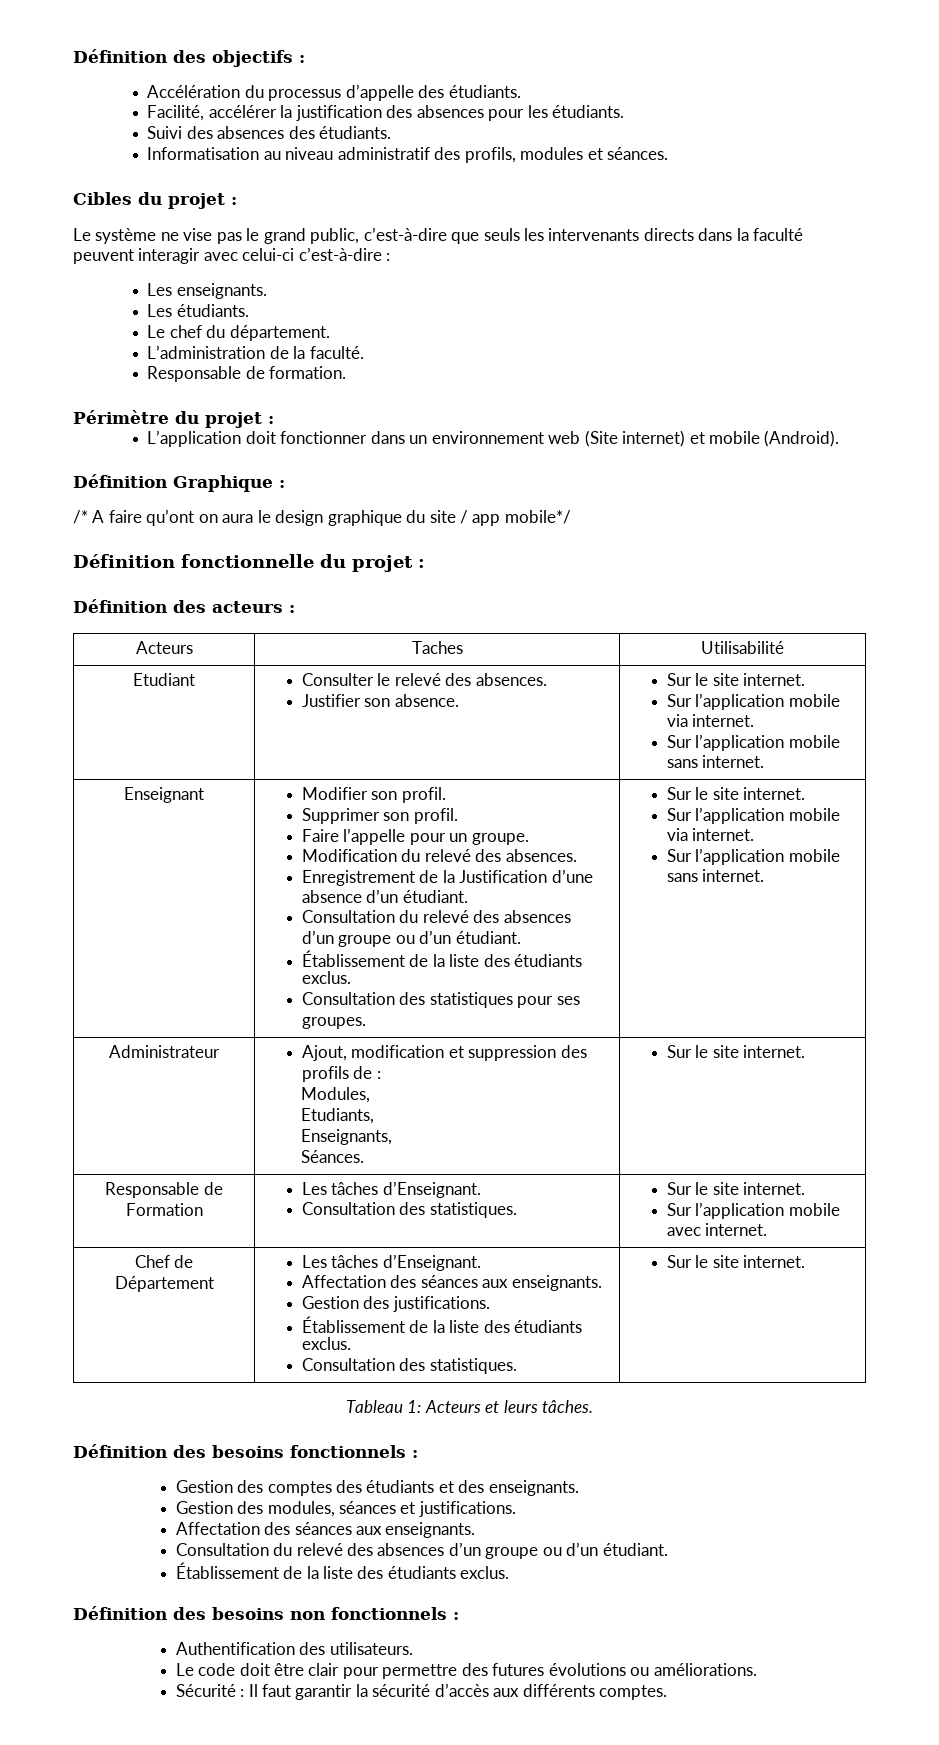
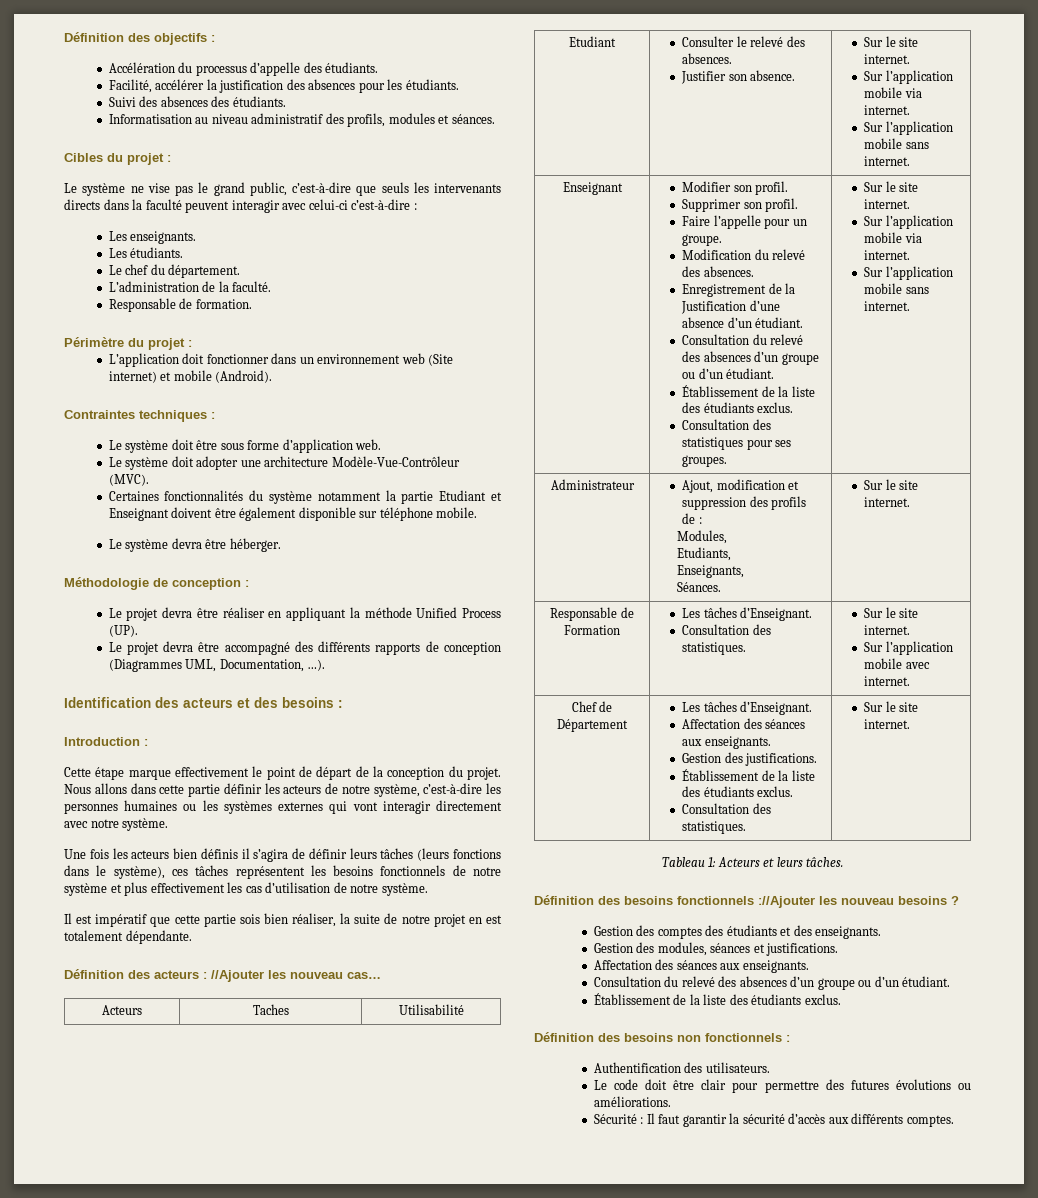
[73,474,285,492] [73,509,571,526] [73,554,425,572] Définition Graphique : // /* A faire qu’ont on aura le design graphique du site / app mobile*/ // Définition fonctionnelle du projet : -> [64,410,215,422] [108,439,382,453] [108,456,460,470] [108,474,149,486] [108,490,502,504] [108,507,478,521] [108,538,281,552] [64,577,249,590] [108,607,502,621] [108,625,138,637] [108,641,501,655] [108,659,326,672] [64,697,343,708] [64,737,148,746] [64,766,501,780] [64,783,501,797] [64,800,503,814] [64,818,169,831] [64,848,502,862] [64,865,502,879] [64,882,428,896] [64,913,502,927] [64,930,192,944] Contraintes techniques : // Le système doit être sous forme d’application web. // Le système doit adopter une architecture Modèle-Vue-Contrôleur (MVC). // Certaines fonctionnalités du système notamment la partie Etudiant et Enseignant doivent être également disponible sur téléphone mobile. // Le système devra être héberger. // Méthodologie de conception : // Le projet devra être réaliser en appliquant la méthode Unified Process (UP). // Le projet devra être accompagné des différents rapports de conception (Diagrammes UML, Documentation, …). // Identification des acteurs et des besoins : // Introduction : // Cette étape marque effectivement le point de départ de la conception du projet. Nous allons dans cette partie définir les acteurs de notre système, c’est-à-dire les personnes humaines ou les systèmes externes qui vont interagir directement avec notre système. // Une fois les acteurs bien définis il s’agira de définir leurs tâches (leurs fonctions dans le système), ces tâches représentent les besoins fonctionnels de notre système et plus effectivement les cas d’utilisation de notre système. // Il est impératif que cette partie sois bien réaliser, la suite de notre projet en est totalement dépendante.
(295, 609) none -> [211,970,381,982] //Ajouter les nouveau cas…
[412,1450,418,1458] : -> [758,896,959,908] ://Ajouter les nouveau besoins ?

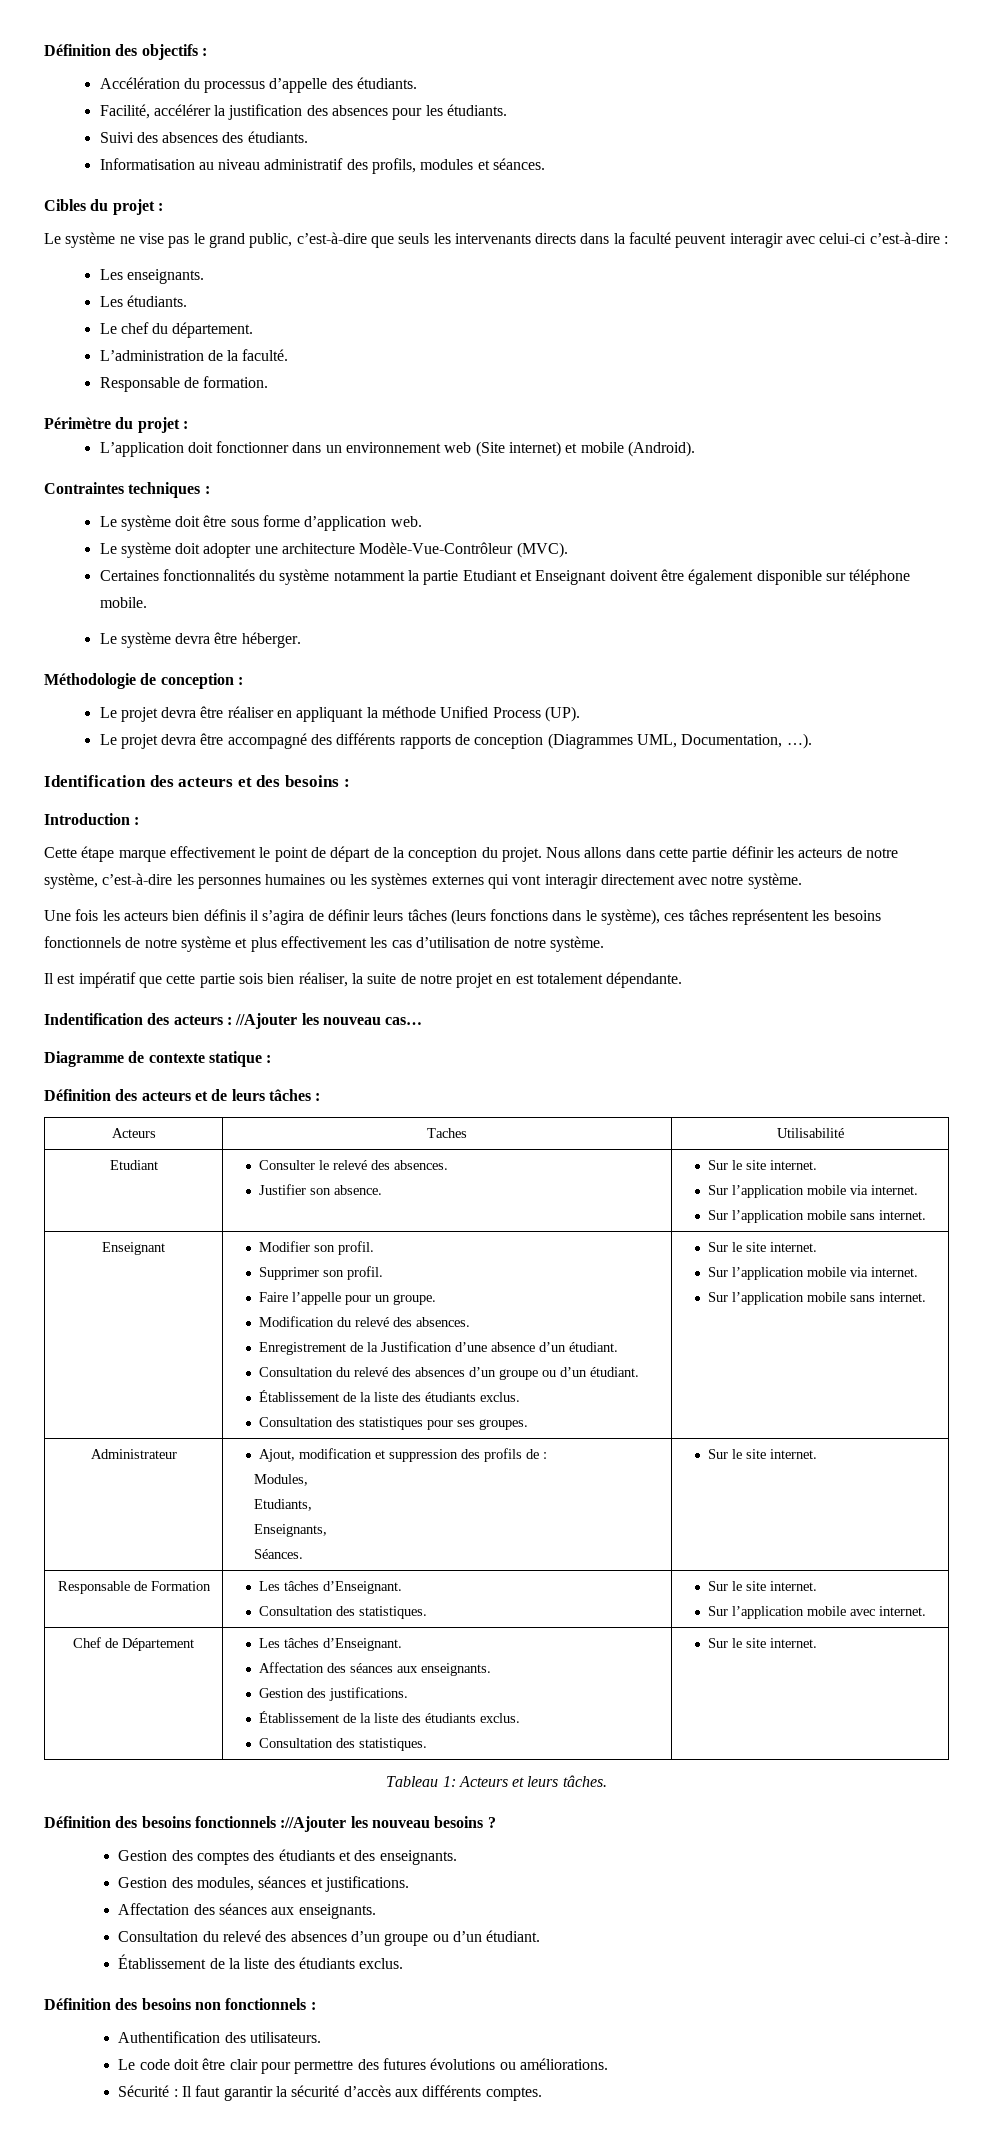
[64,969,124,979] Définition -> [44,1013,143,1025] Indentification
(381, 975) none -> [44,1051,272,1067] [44,1089,321,1101] // Diagramme de contexte statique : // Définition des acteurs et de leurs tâches :

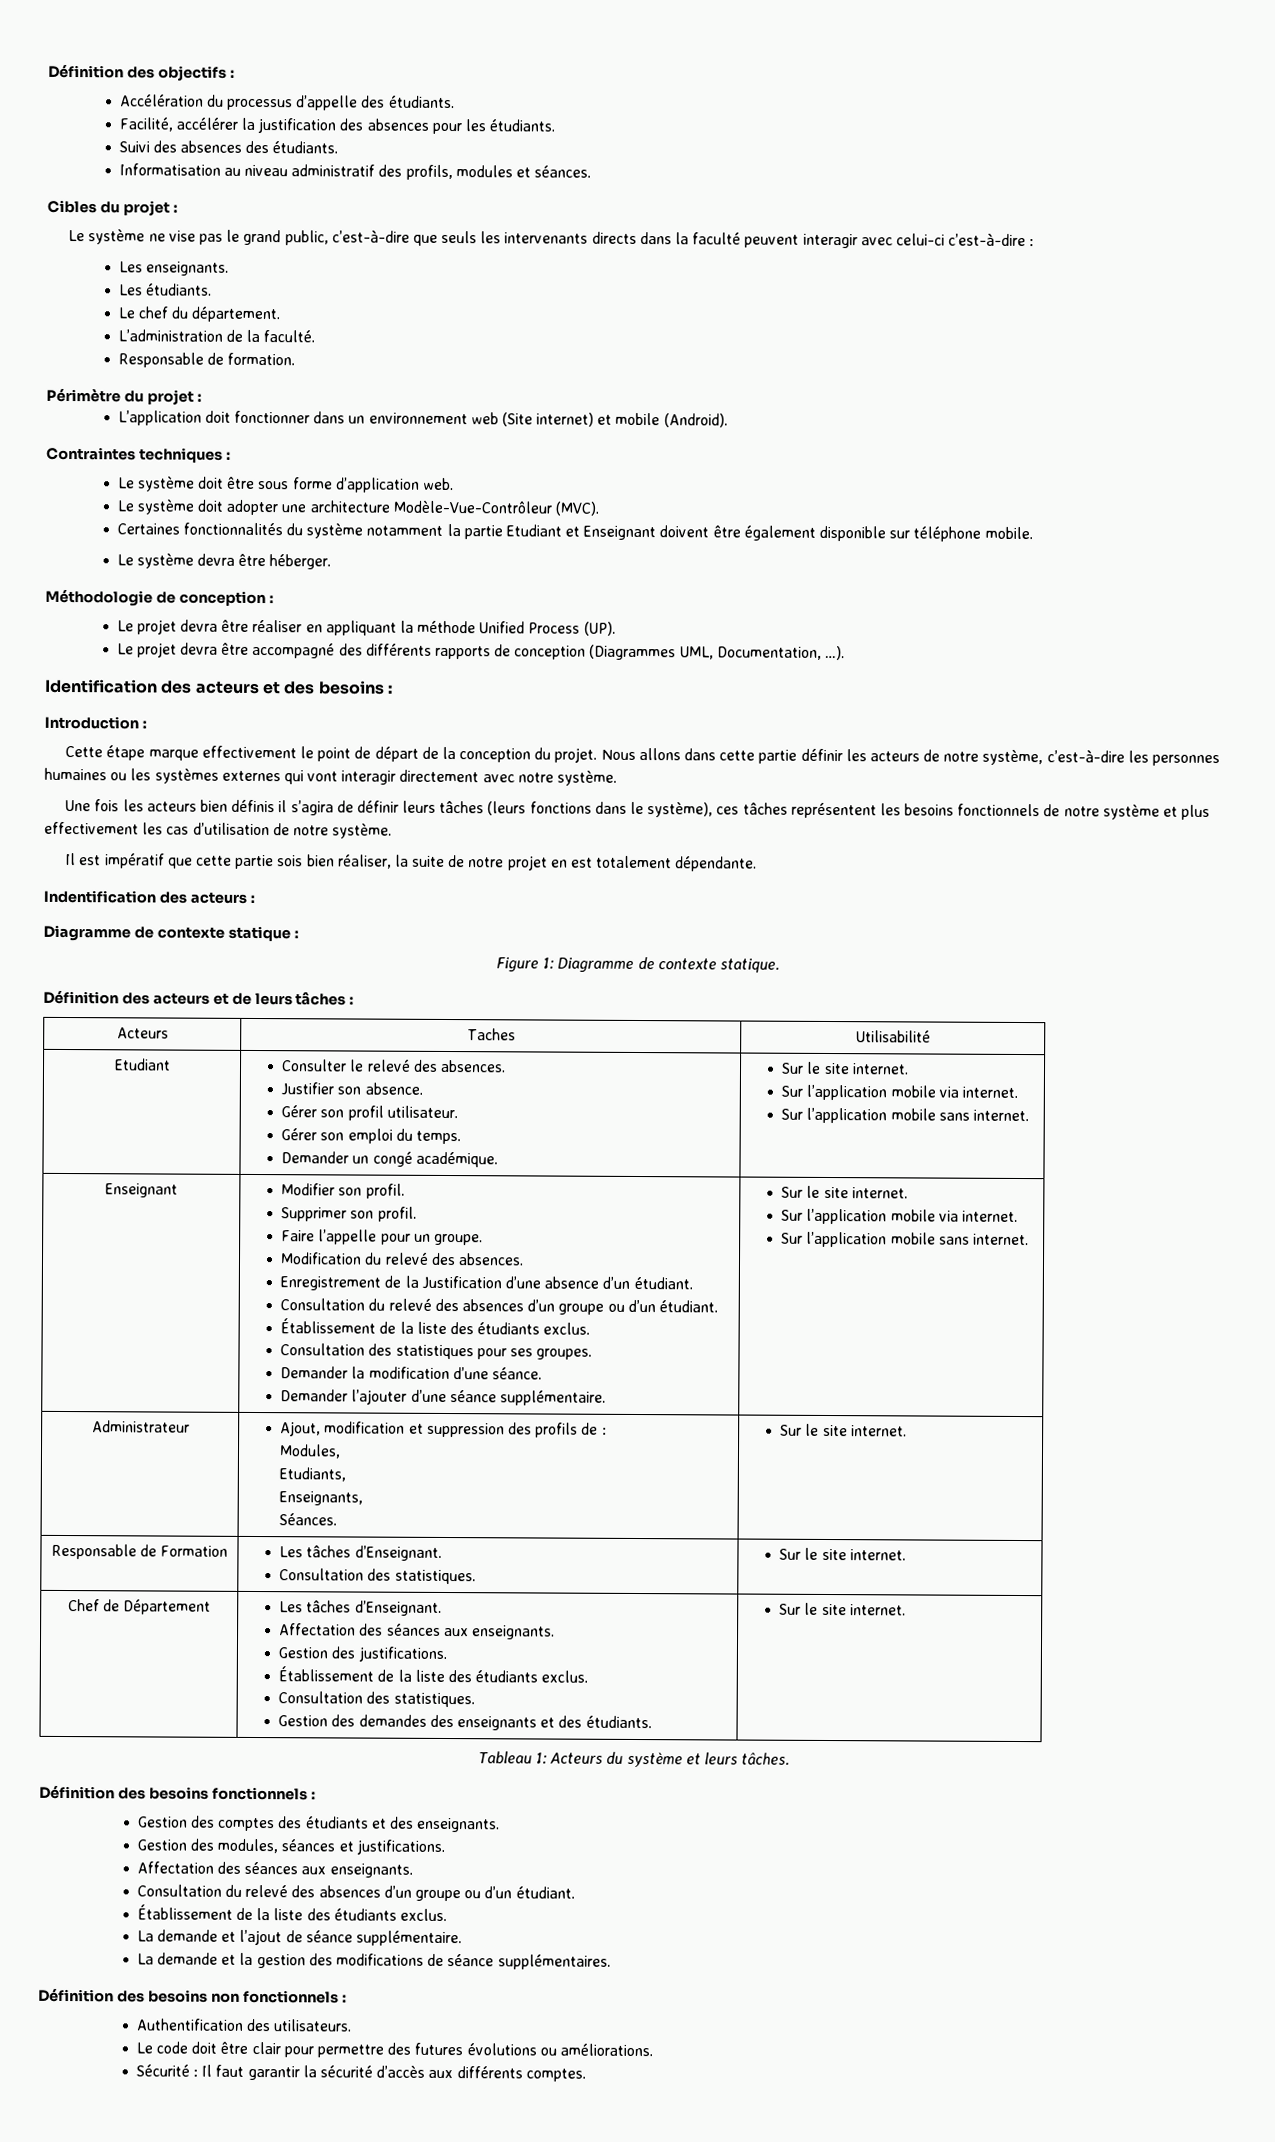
[235,1013,423,1029] //Ajouter les nouveau cas… -> (255, 898) none
(272, 1059) none -> [496,956,780,973] // Figure 1: Diagramme de contexte statique.
(382, 1190) none -> [281,1105,458,1121] [281,1128,462,1145] [281,1151,498,1168] // Gérer son profil utilisateur. // Gérer son emploi du temps. // Demander un congé académique.
(528, 1424) none -> [280,1366,543,1380] [280,1389,607,1406] // Demander la modification d’une séance. // Demander l’ajouter d’une séance supplémentaire.
[707,1606,926,1619] // Sur l’application mobile avec internet. -> (906, 1555) none
(427, 1744) none -> [278,1714,652,1731] // Gestion des demandes des enseignants et des étudiants.
(508, 1781) none -> [606,1751,683,1768] du système
[280,1816,496,1832] ://Ajouter les nouveau besoins ? -> [310,1791,316,1800] :
(404, 1963) none -> [136,1929,463,1947] [136,1952,611,1970] // La demande et l’ajout de séance supplémentaire. // La demande et la gestion des modifications de séance supplémentaires.

